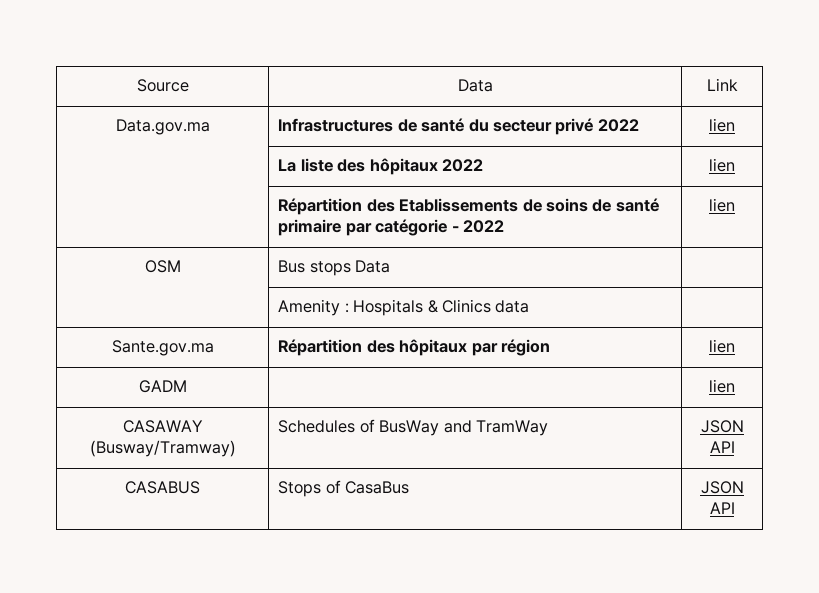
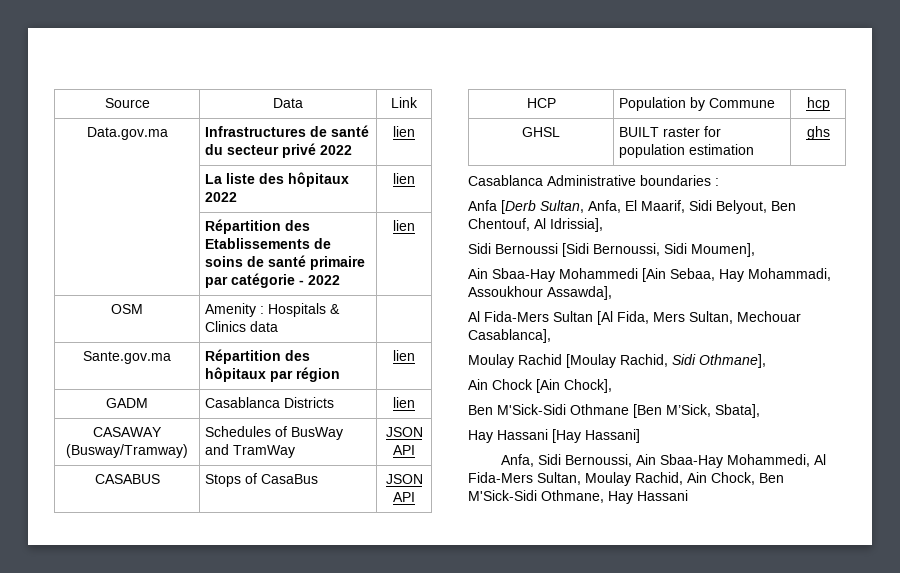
[278,260,391,276] | Bus stops Data | // -> (143, 309) none
(187, 386) none -> [205,397,335,408] Casablanca Districts
(735, 508) none -> [526,98,556,108] [619,97,776,111] [806,97,830,111] [522,127,560,137] [619,126,722,137] [619,144,755,158] [806,126,830,140] [468,175,719,186] [468,200,796,214] [468,218,603,232] [468,243,755,257] [468,268,831,282] [468,286,612,300] [468,311,801,325] [468,329,551,343] [468,354,766,368] [468,379,612,393] [468,404,760,418] [468,429,640,443] [501,454,827,468] [468,472,784,486] [468,490,688,504] // HCP | Population by Commune | hcp // GHSL | BUILT raster for population estimation | ghs // Casablanca Administrative boundaries : // Anfa [Derb Sultan, Anfa, El Maarif, Sidi Belyout, Ben Chentouf, Al Idrissia], // Sidi Bernoussi [Sidi Bernoussi, Sidi Moumen], // Ain Sbaa-Hay Mohammedi [Ain Sebaa, Hay Mohammadi, Assoukhour Assawda], // Al Fida-Mers Sultan [Al Fida, Mers Sultan, Mechouar Casablanca], // Moulay Rachid [Moulay Rachid, Sidi Othmane], // Ain Chock [Ain Chock], // Ben M'Sick-Sidi Othmane [Ben M’Sick, Sbata], // Hay Hassani [Hay Hassani] // Anfa, Sidi Bernoussi, Ain Sbaa-Hay Mohammedi, Al Fida-Mers Sultan, Moulay Rachid, Ain Chock, Ben M'Sick-Sidi Othmane, Hay Hassani

